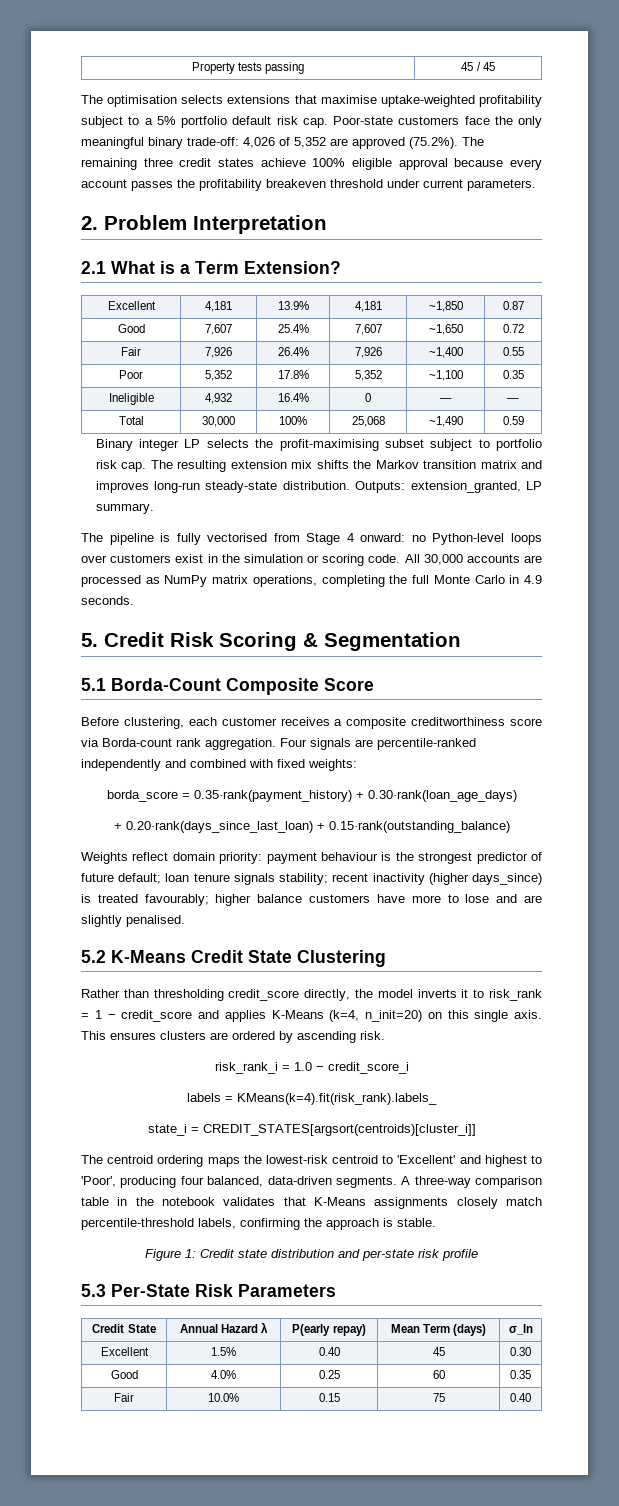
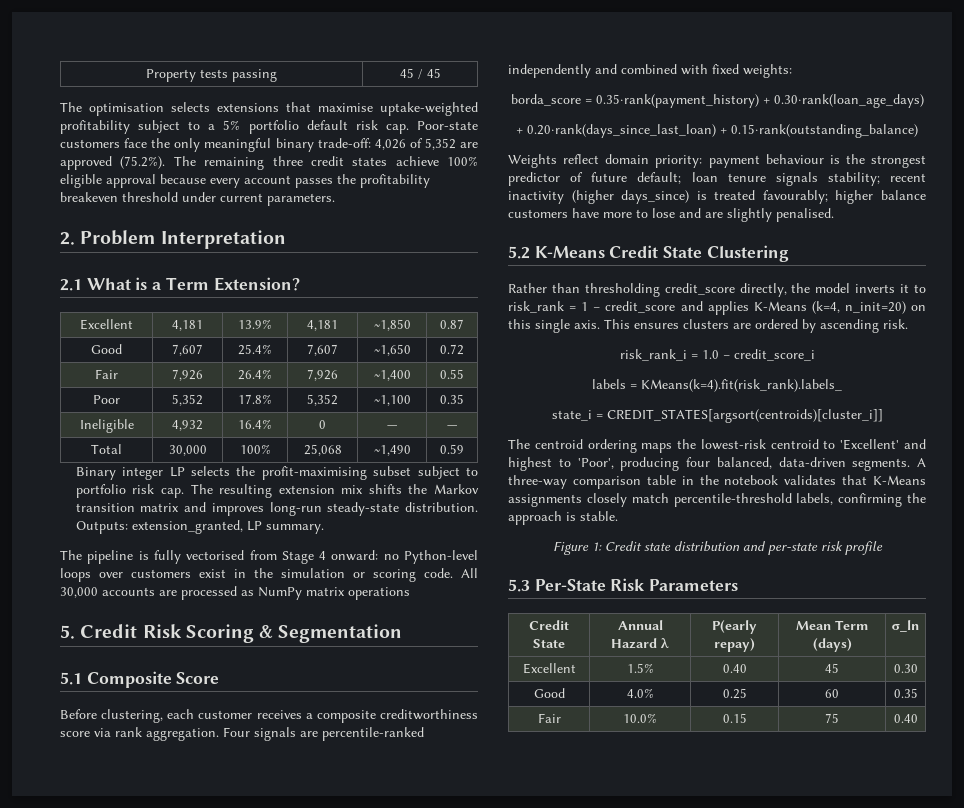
[252,575,543,587] [81,596,134,605] operations, completing the full Monte Carlo in 4.9 seconds. -> [348,587,410,600] operations
[111,678,221,691] Borda-Count -> (82, 678) none
[102,738,172,747] Borda-count -> (111, 732) none

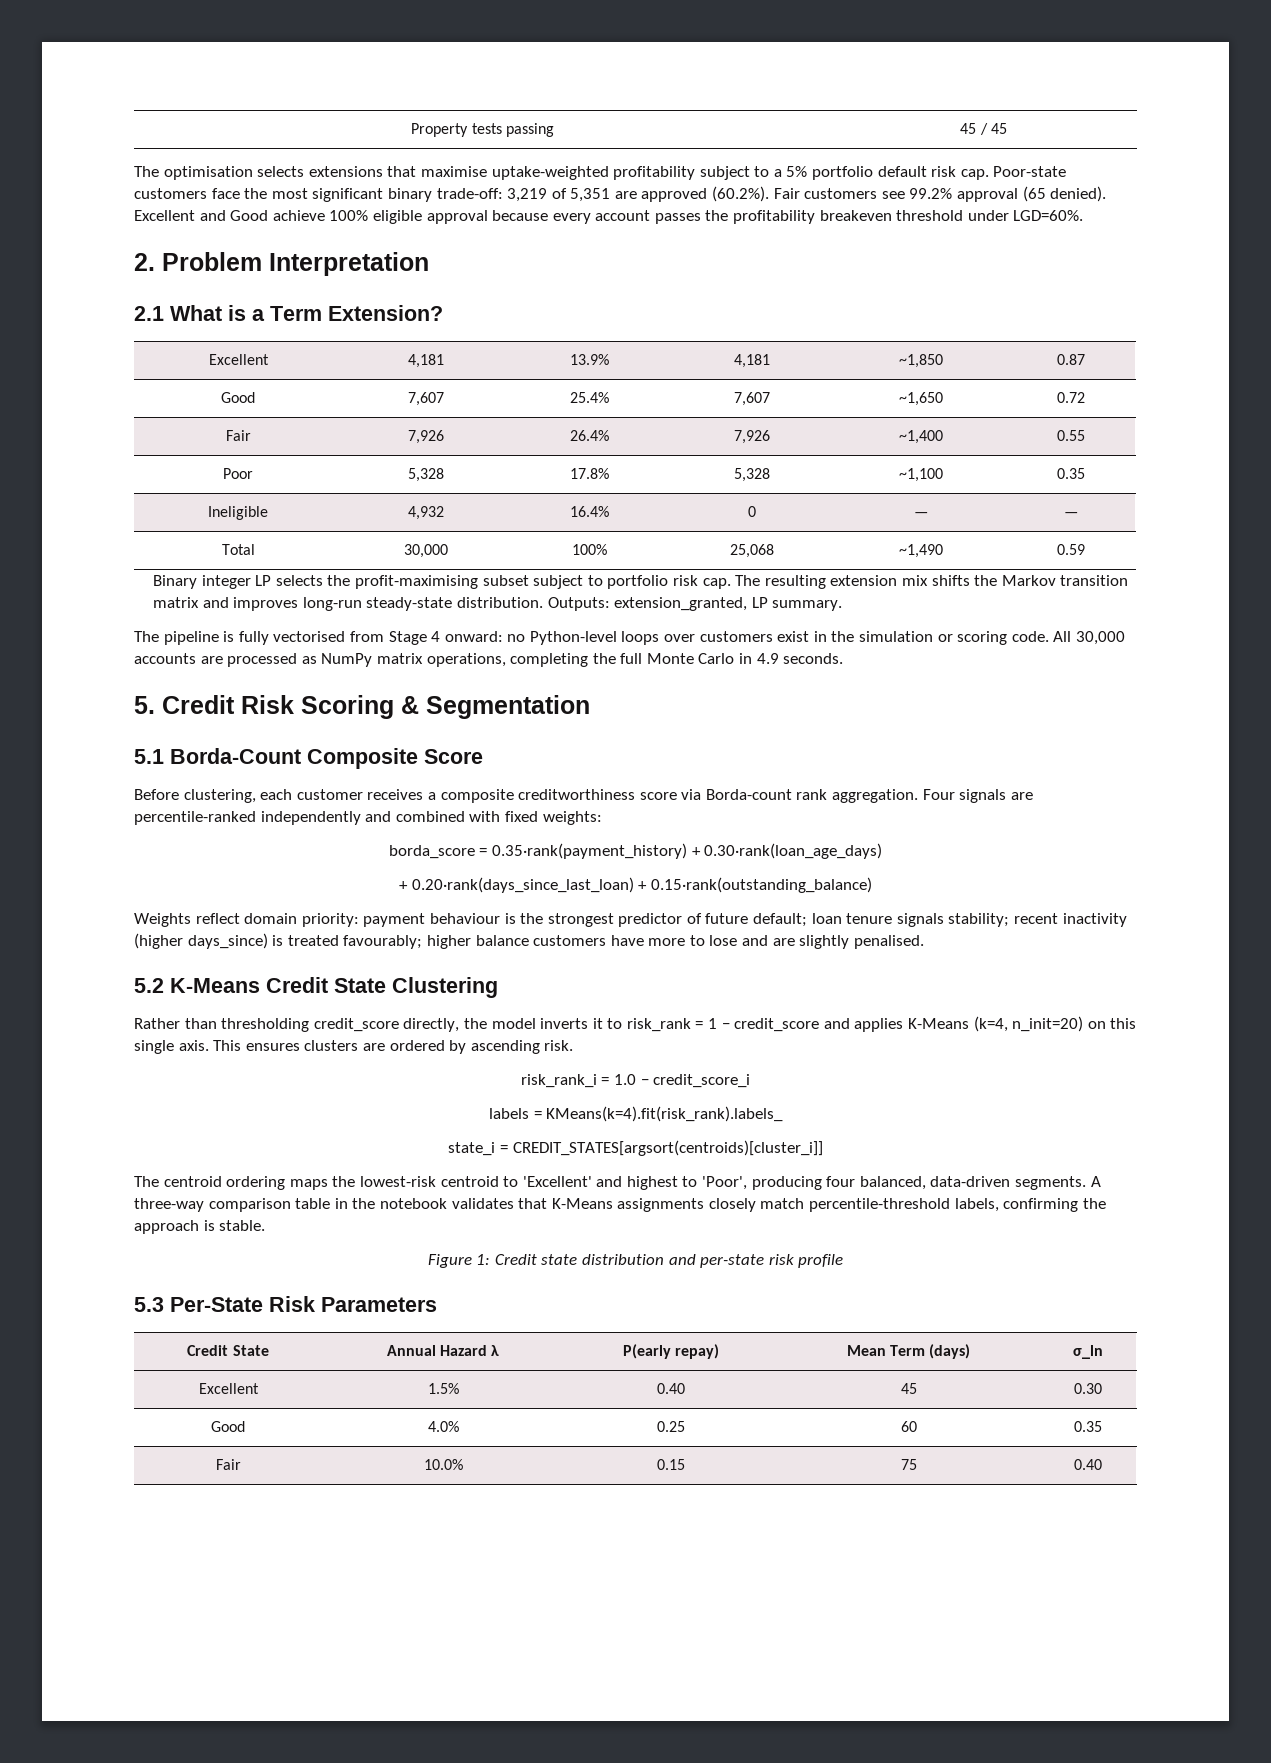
[174,138,479,152] [60,156,388,170] only meaningful binary trade-off: 4,026 of 5,352 are approved (75.2%). The remaining three credit states -> [271,186,1107,202] [134,210,269,221] most significant binary trade-off: 3,219 of 5,351 are approved (60.2%). Fair customers see 99.2% approval (65 denied). Excellent and Good
[220,193,335,206] current parameters. -> [1013,210,1084,221] LGD=60%.
[172,394,203,406] 5,352 -> [408,468,444,482] 5,328
[307,394,338,406] 5,352 -> [734,468,770,482] 5,328
[348,587,410,600] operations -> [426,653,844,667] operations, completing the full Monte Carlo in 4.9 seconds.
(82, 678) none -> [170,748,301,764] Borda-Count
(111, 732) none -> [705,789,792,800] Borda-count

